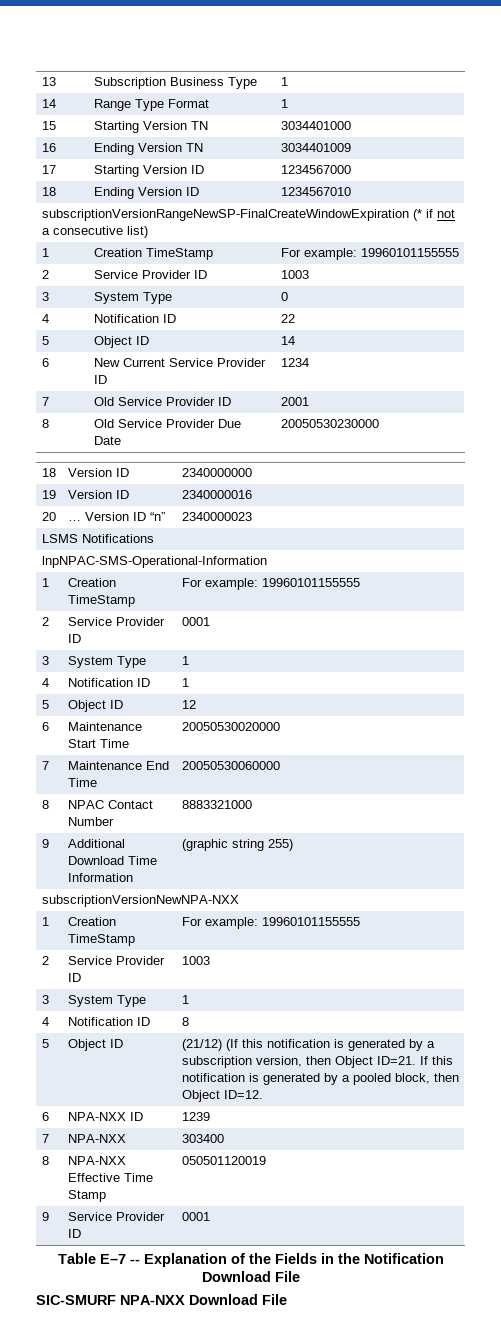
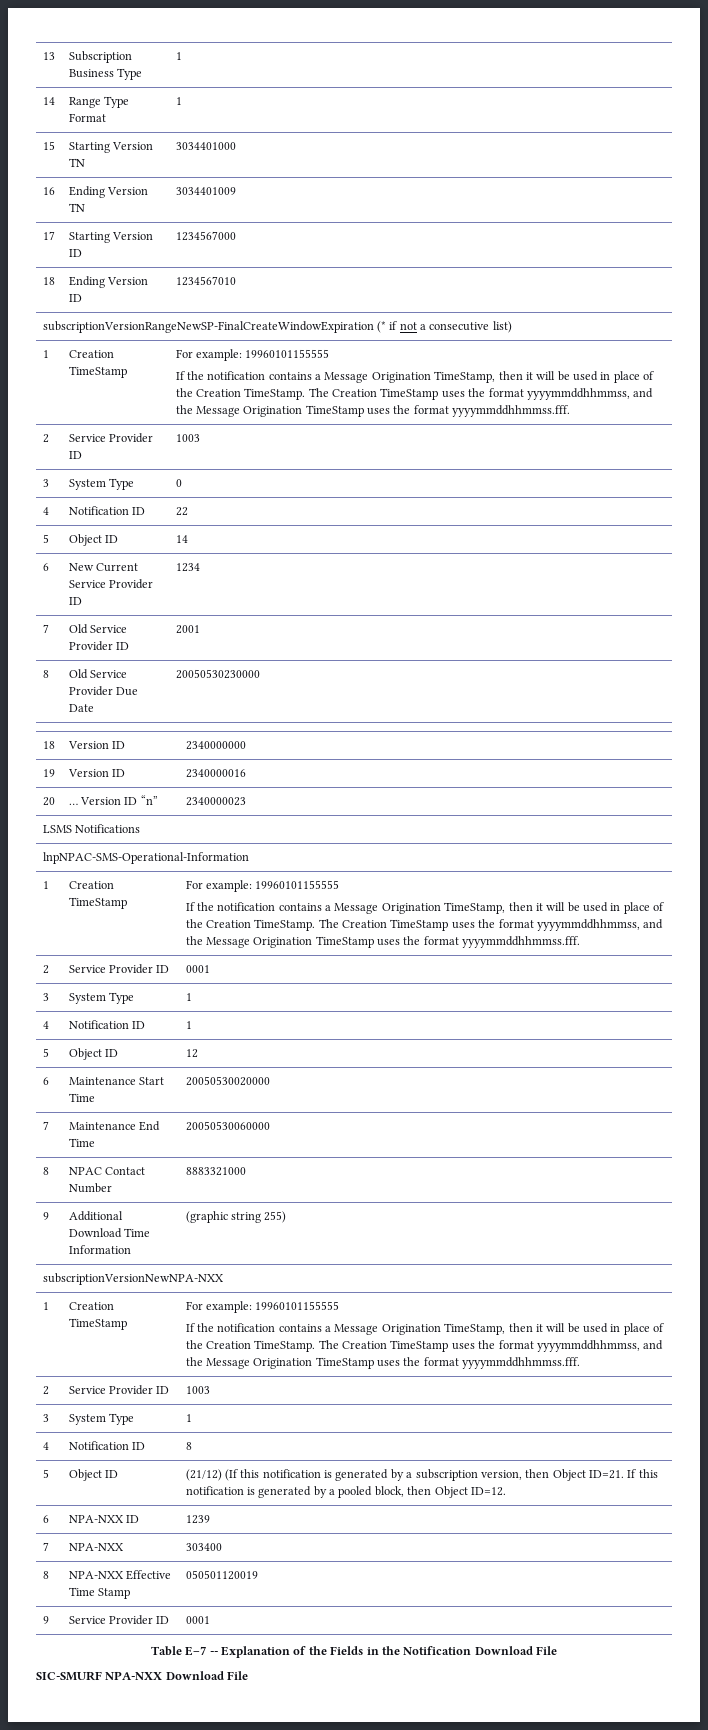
(459, 252) none -> [175,371,655,383] [175,388,654,400] [175,405,571,417] // If the notification contains a Message Origination TimeStamp, then it will be used in place of the Creation TimeStamp. The Creation TimeStamp uses the format yyyymmddhhmmss, and the Message Origination TimeStamp uses the format yyyymmddhhmmss.fff.
(360, 582) none -> [185,902,665,914] [185,919,664,931] [185,936,581,948] // If the notification contains a Message Origination TimeStamp, then it will be used in place of the Creation TimeStamp. The Creation TimeStamp uses the format yyyymmddhhmmss, and the Message Origination TimeStamp uses the format yyyymmddhhmmss.fff.
(360, 921) none -> [185,1323,665,1335] [185,1340,664,1352] [185,1357,581,1369] // If the notification contains a Message Origination TimeStamp, then it will be used in place of the Creation TimeStamp. The Creation TimeStamp uses the format yyyymmddhhmmss, and the Message Origination TimeStamp uses the format yyyymmddhhmmss.fff.

